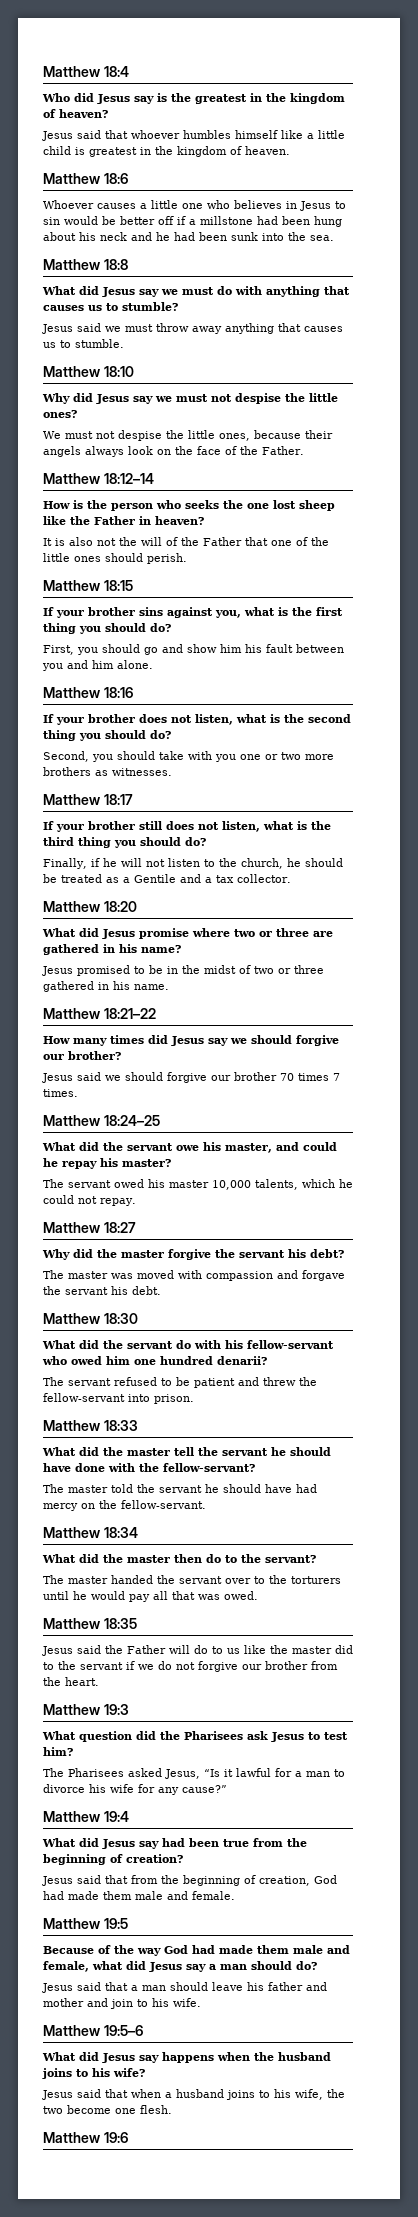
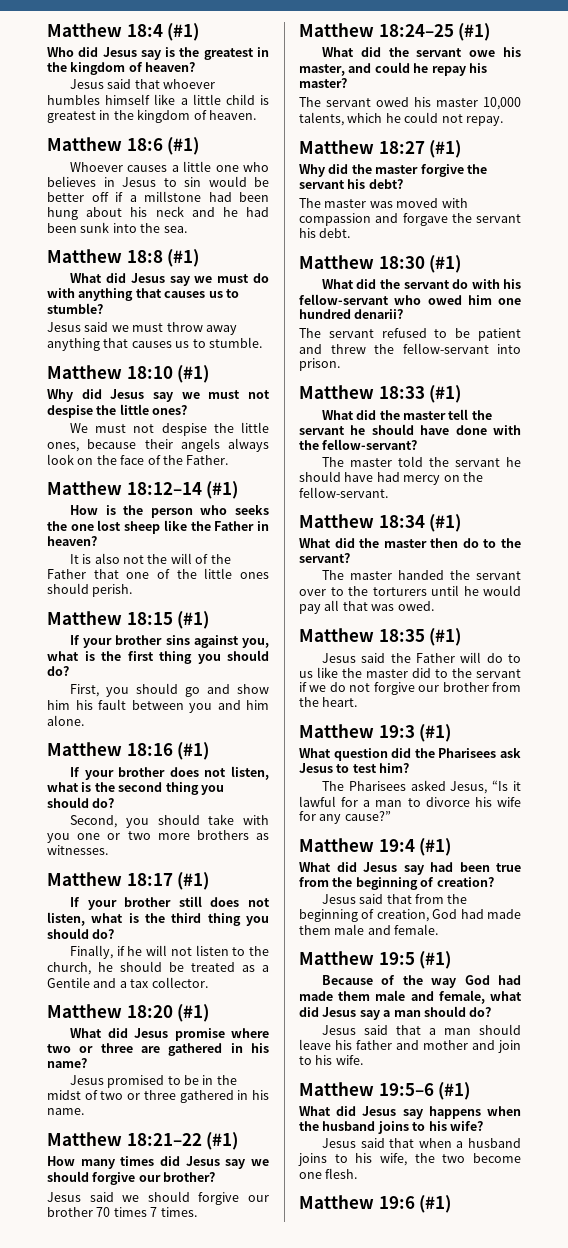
(129, 71) none -> [167,23,200,41] (#1)
(128, 178) none -> [167,137,200,155] (#1)
(128, 264) none -> [167,249,200,267] (#1)
(134, 371) none -> [177,365,210,383] (#1)
(154, 478) none -> [206,481,239,499] (#1)
(133, 585) none -> [177,611,210,629] (#1)
(133, 692) none -> [177,742,210,760] (#1)
(133, 799) none -> [177,872,210,890] (#1)
(137, 906) none -> [177,1004,210,1022] (#1)
(156, 1013) none -> [206,1132,239,1150] (#1)
(160, 1120) none -> [458,23,491,41] (#1)
(136, 1227) none -> [429,140,462,158] (#1)
(138, 1318) none -> [429,255,462,273] (#1)
(138, 1425) none -> [429,385,462,403] (#1)
(138, 1532) none -> [429,514,462,532] (#1)
(137, 1623) none -> [429,628,462,646] (#1)
(129, 1709) none -> [419,724,452,742] (#1)
(129, 1816) none -> [419,838,452,856] (#1)
(128, 1923) none -> [419,951,452,969] (#1)
(143, 2030) none -> [438,1082,471,1100] (#1)
(128, 2137) none -> [419,1195,452,1213] (#1)

